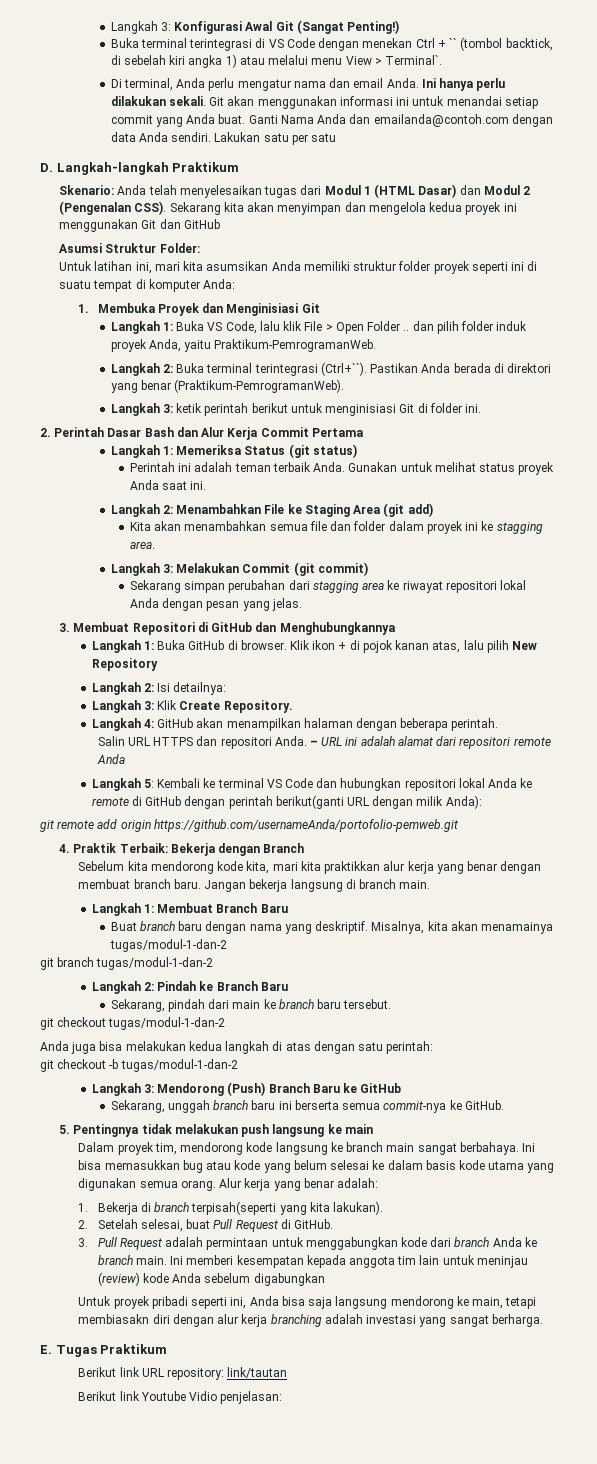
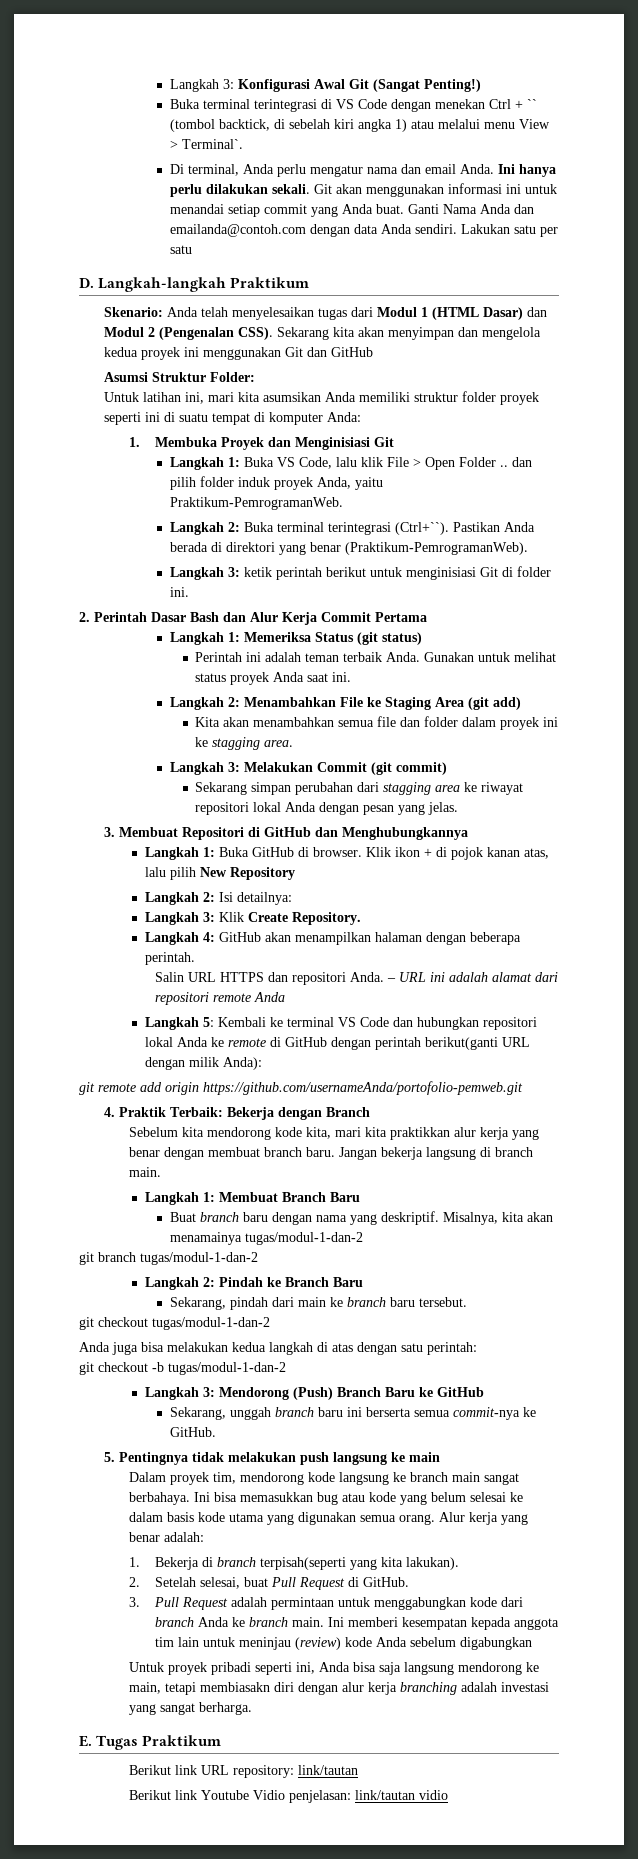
(283, 1397) none -> [355,1790,449,1800] link/tautan vidio

